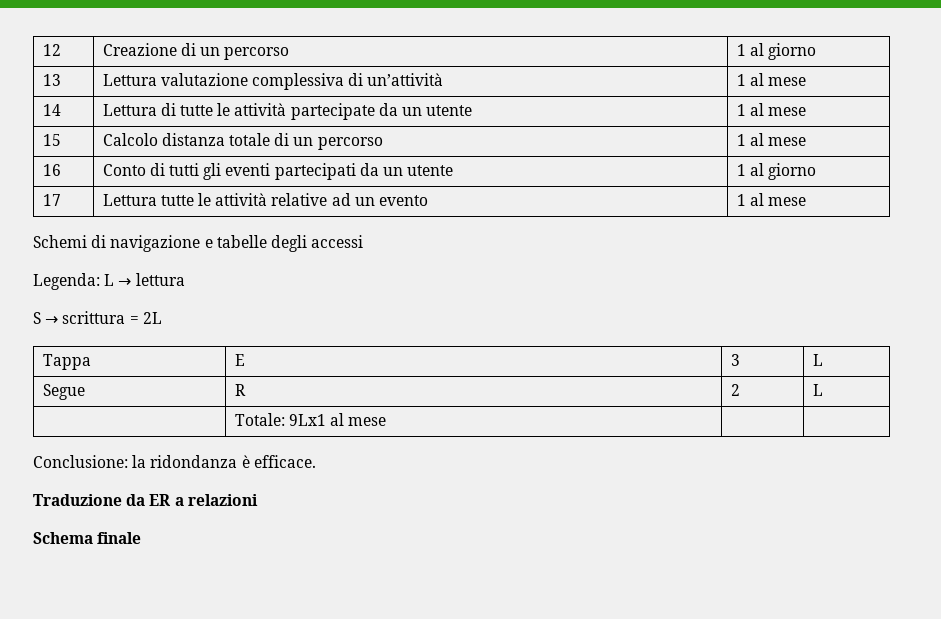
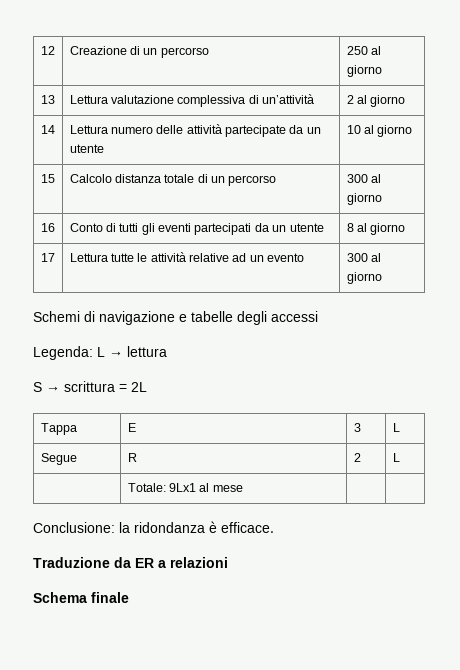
[736,44,746,56] 1 -> [346,46,368,55] 250
[736,73,806,86] 1 al mese -> [346,95,406,107] 2 al giorno
[160,103,231,116] di tutte le -> [110,125,184,134] numero delle
[736,103,806,116] 1 al mese -> [346,125,413,137] 10 al giorno
[736,133,806,146] 1 al mese -> [346,174,381,183] [346,193,382,205] 300 al giorno
[736,164,746,176] 1 -> [346,223,354,232] 8
[736,193,806,206] 1 al mese -> [346,253,381,262] [346,272,382,284] 300 al giorno

